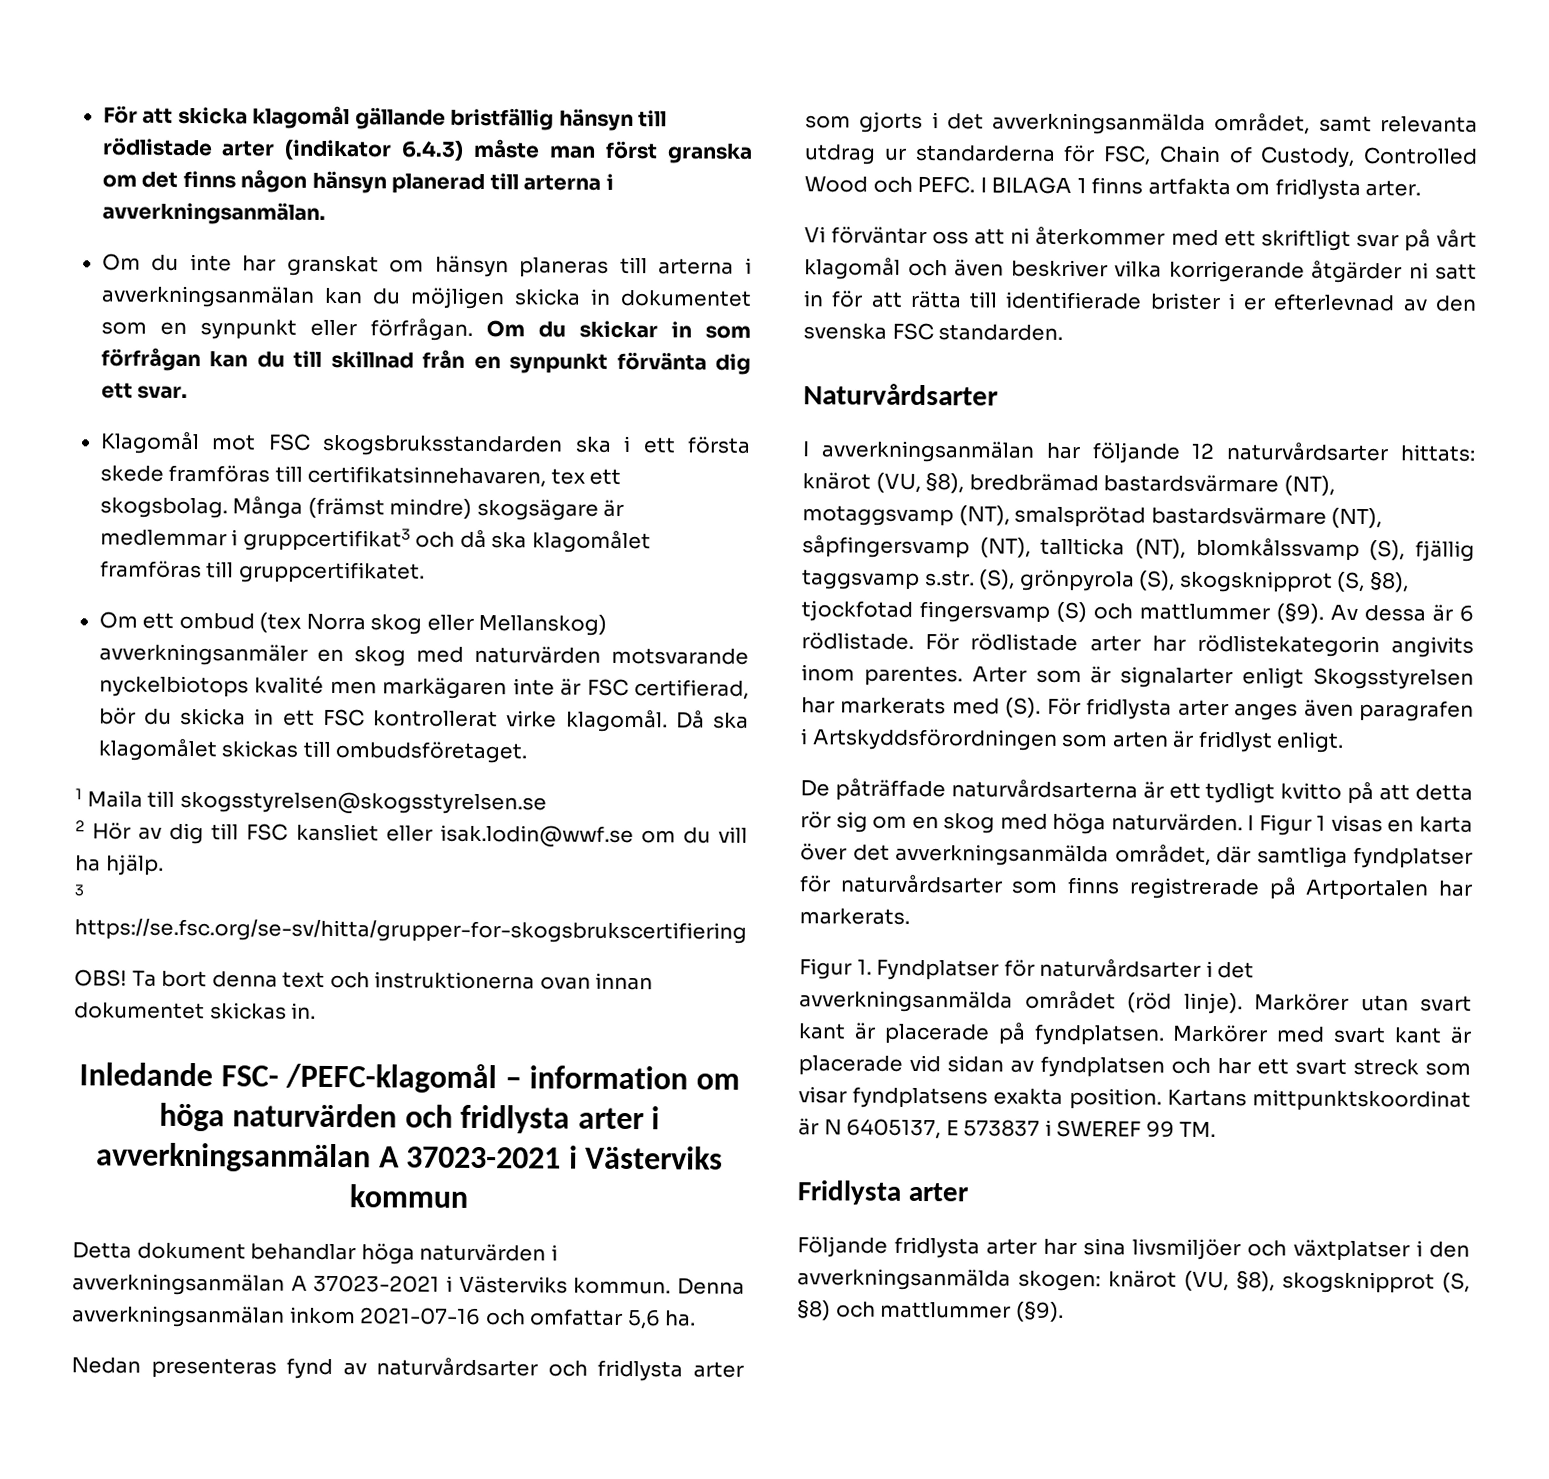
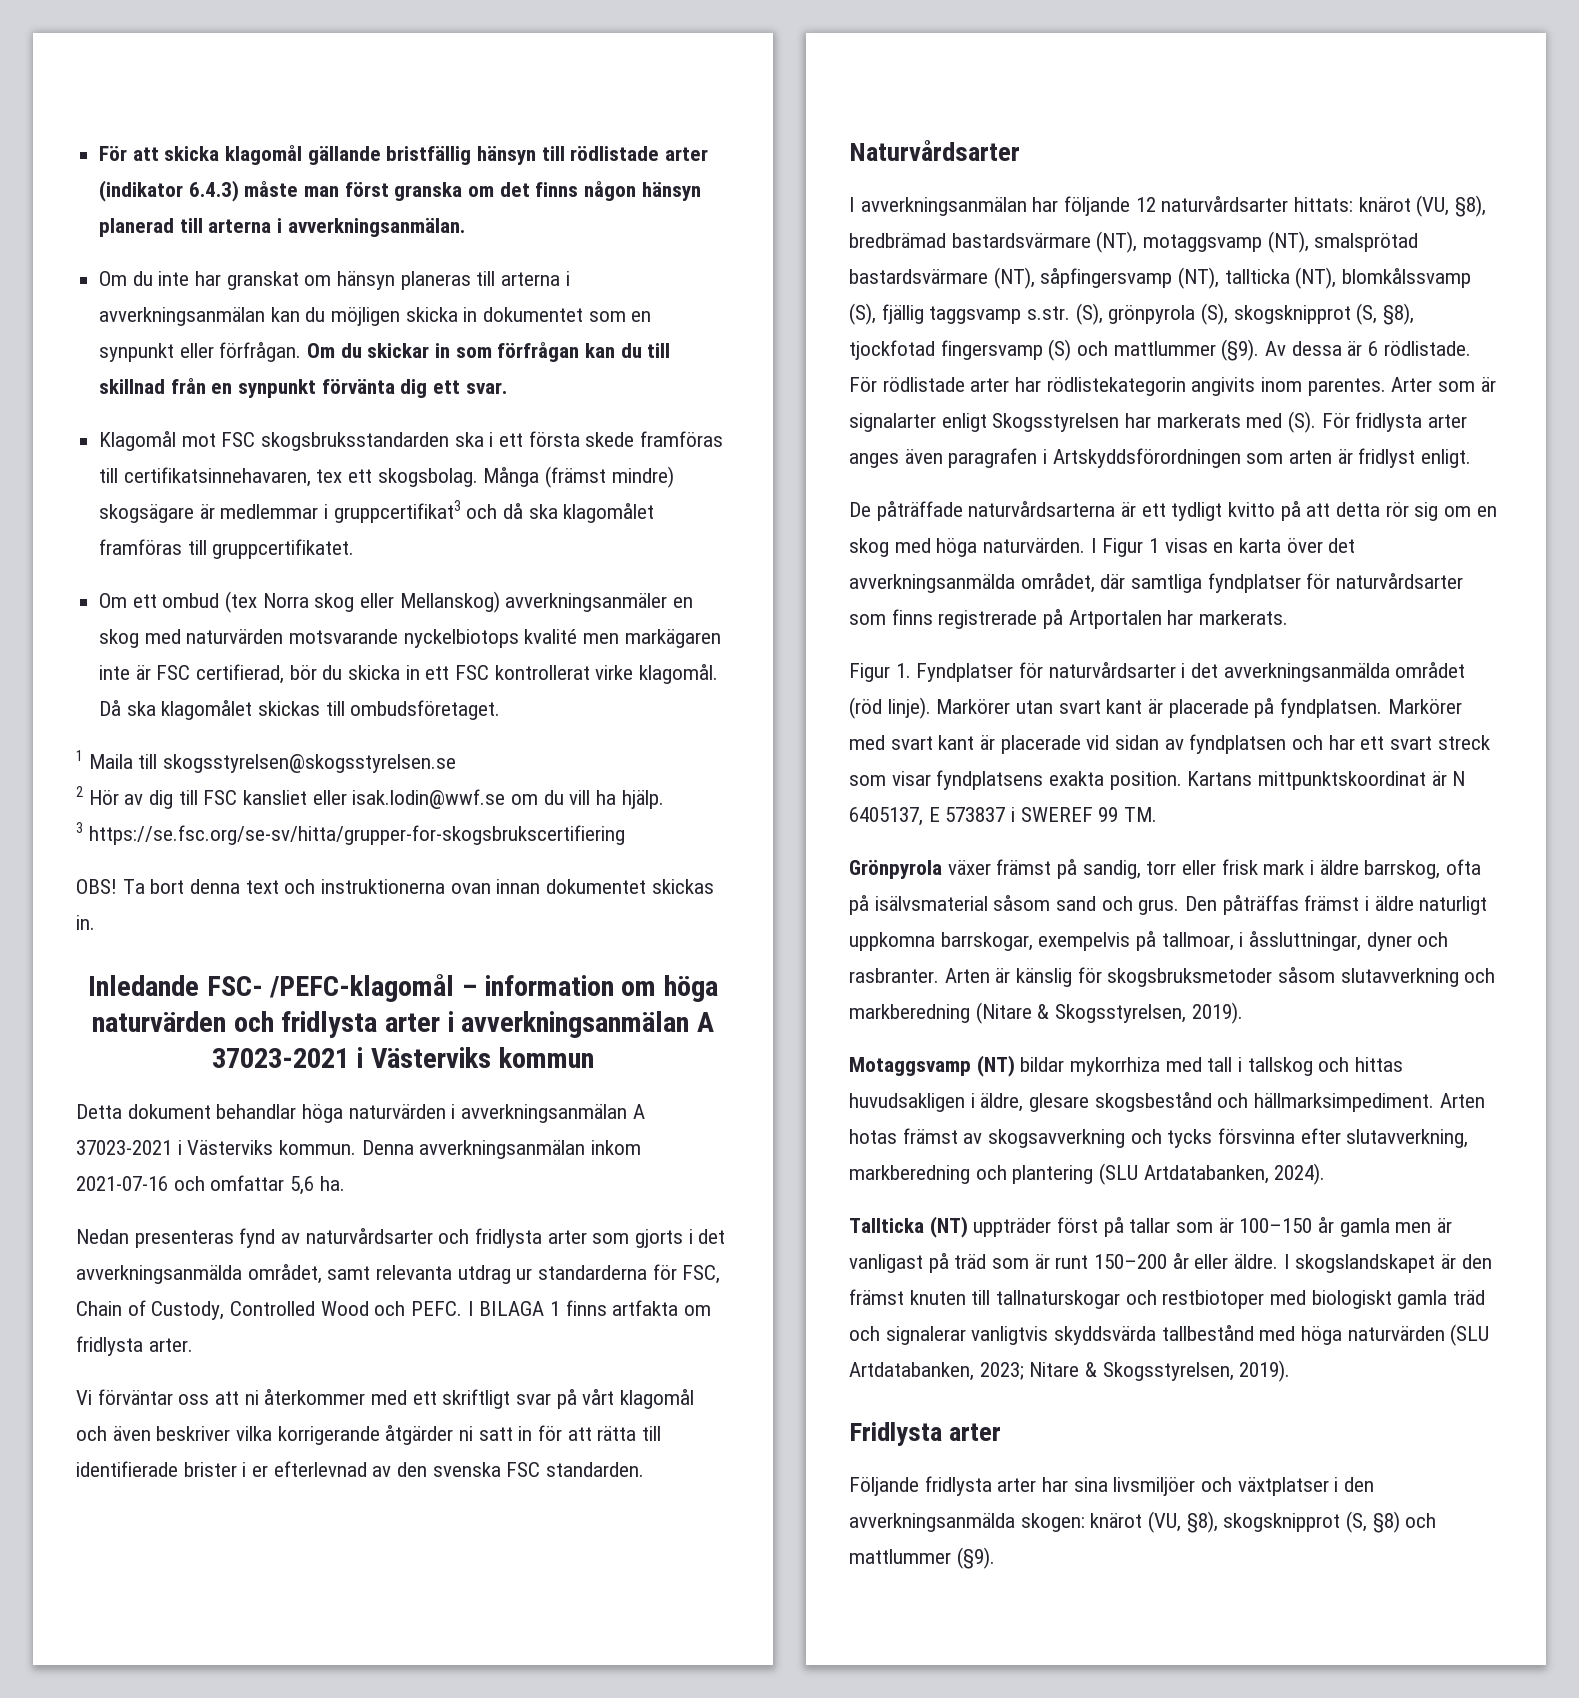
(1217, 1129) none -> [849,859,1482,879] [849,895,1488,915] [849,931,1449,951] [849,967,1496,987] [849,1002,1243,1024] [849,1055,1404,1077] [849,1092,1485,1112] [849,1128,1469,1148] [849,1163,1326,1185] [849,1216,1453,1238] [849,1253,1492,1273] [849,1289,1486,1309] [849,1324,1490,1346] [849,1360,1291,1382] // Grönpyrola växer främst på sandig, torr eller frisk mark i äldre barrskog, ofta på isälvsmaterial såsom sand och grus. Den påträffas främst i äldre naturligt uppkomna barrskogar, exempelvis på tallmoar, i åssluttningar, dyner och rasbranter. Arten är känslig för skogsbruksmetoder såsom slutavverkning och markberedning (Nitare & Skogsstyrelsen, 2019). // Motaggsvamp (NT) bildar mykorrhiza med tall i tallskog och hittas huvudsakligen i äldre, glesare skogsbestånd och hällmarksimpediment. Arten hotas främst av skogsavverkning och tycks försvinna efter slutavverkning, markberedning och plantering (SLU Artdatabanken, 2024). // Tallticka (NT) uppträder först på tallar som är 100–150 år gamla men är vanligast på träd som är runt 150–200 år eller äldre. I skogslandskapet är den främst knuten till tallnaturskogar och restbiotoper med biologiskt gamla träd och signalerar vanligtvis skyddsvärda tallbestånd med höga naturvärden (SLU Artdatabanken, 2023; Nitare & Skogsstyrelsen, 2019).

